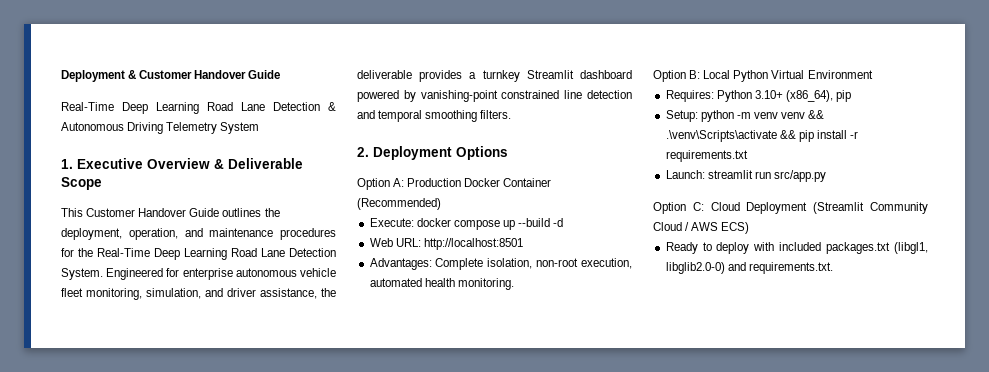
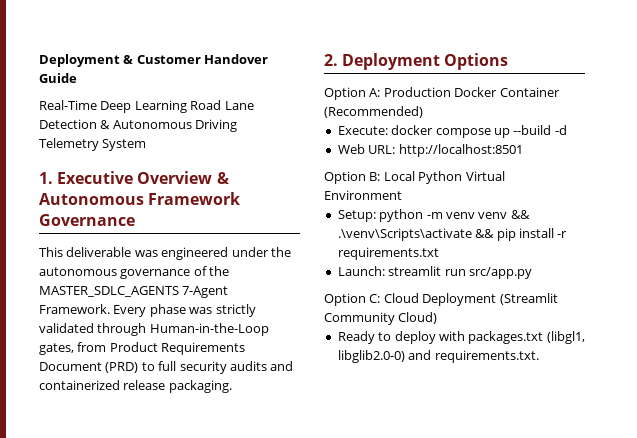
[228,158,303,169] [61,177,102,190] [61,208,280,217] [61,228,336,240] [61,248,336,260] [61,268,336,280] [61,288,336,300] [357,70,632,82] [357,90,632,102] [357,110,512,122] Deliverable Scope // This Customer Handover Guide outlines the deployment, operation, and maintenance procedures for the Real-Time Deep Learning Road Lane Detection System. Engineered for enterprise autonomous vehicle fleet monitoring, simulation, and driver assistance, the deliverable provides a turnkey Streamlit dashboard powered by vanishing-point constrained line detection and temporal smoothing filters. -> [39,192,241,205] [39,214,135,226] [39,247,291,260] [39,266,230,279] [39,286,229,298] [39,304,256,317] [39,323,269,336] [39,342,246,355] [39,361,294,374] [39,380,232,393] Autonomous Framework Governance // This deliverable was engineered under the autonomous governance of the MASTER_SDLC_AGENTS 7-Agent Framework. Every phase was strictly validated through Human-in-the-Loop gates, from Product Requirements Document (PRD) to full security audits and containerized release packaging.
[369,258,632,270] [369,278,514,290] // Advantages: Complete isolation, non-root execution, automated health monitoring. -> (523, 150) none
[665,90,852,102] // Requires: Python 3.10+ (x86_64), pip -> (402, 195) none
[653,222,750,234] Cloud / AWS ECS) -> [398,312,438,324] Cloud)
[779,242,822,251] included -> (465, 336) none

